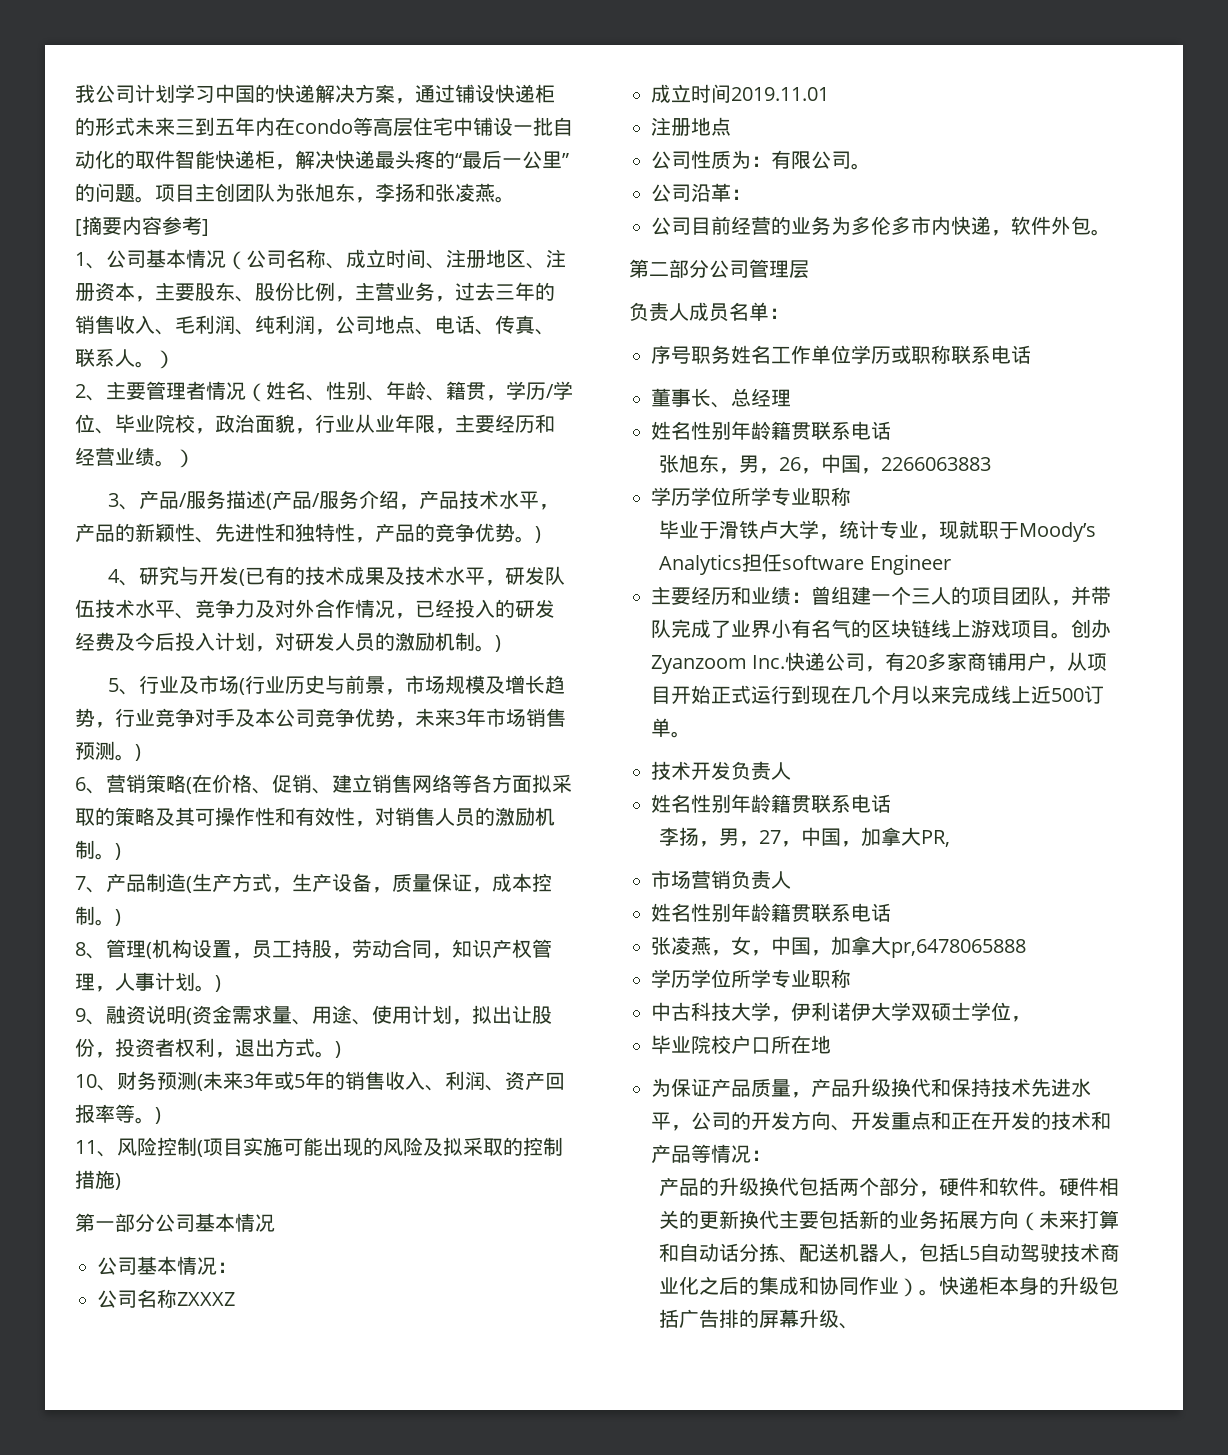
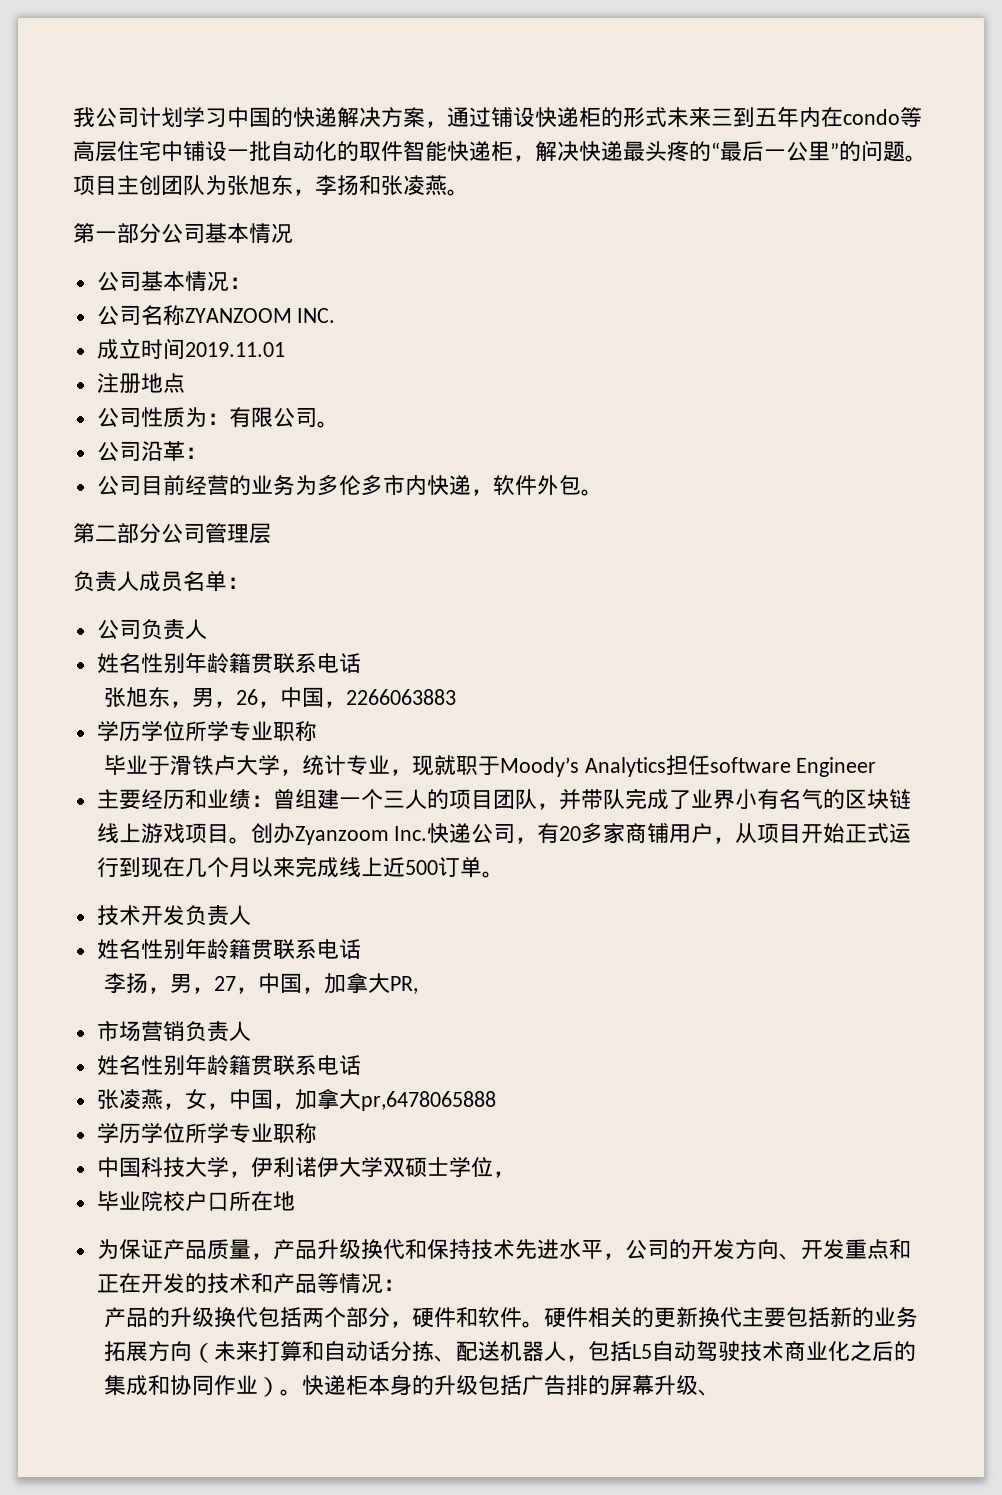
[75,216,209,236] [75,249,566,270] [75,282,555,302] [75,315,555,335] [75,348,175,369] [75,381,573,402] [75,414,555,434] [75,447,195,468] [107,490,559,510] [75,523,541,543] [107,566,565,586] [75,599,555,619] [75,632,501,652] [107,675,565,695] [75,708,566,728] [75,741,141,761] [75,774,572,794] [75,807,555,827] [75,840,121,860] [75,873,552,893] [75,906,121,926] [75,939,552,959] [75,972,221,992] [75,1005,552,1025] [75,1038,341,1058] [75,1071,565,1091] [75,1104,161,1124] [75,1137,563,1157] [75,1170,121,1190] // [摘要内容参考] // 1、公司基本情况（公司名称、成立时间、注册地区、注册资本，主要股东、股份比例，主营业务，过去三年的销售收入、毛利润、纯利润，公司地点、电话、传真、联系人。） // 2、主要管理者情况（姓名、性别、年龄、籍贯，学历/学位、毕业院校，政治面貌，行业从业年限，主要经历和经营业绩。） // 3、产品/服务描述(产品/服务介绍，产品技术水平，产品的新颖性、先进性和独特性，产品的竞争优势。) // 4、研究与开发(已有的技术成果及技术水平，研发队伍技术水平、竞争力及对外合作情况，已经投入的研发经费及今后投入计划，对研发人员的激励机制。) // 5、行业及市场(行业历史与前景，市场规模及增长趋势，行业竞争对手及本公司竞争优势，未来3年市场销售预测。) // 6、营销策略(在价格、促销、建立销售网络等各方面拟采取的策略及其可操作性和有效性，对销售人员的激励机制。) // 7、产品制造(生产方式，生产设备，质量保证，成本控制。) // 8、管理(机构设置，员工持股，劳动合同，知识产权管理，人事计划。) // 9、融资说明(资金需求量、用途、使用计划，拟出让股份，投资者权利，退出方式。) // 10、财务预测(未来3年或5年的销售收入、利润、资产回报率等。) // 11、风险控制(项目实施可能出现的风险及拟采取的控制措施) -> (469, 192) none
[177,1292,235,1306] ZXXXZ -> [184,308,336,323] ZYANZOOM INC.
[651,345,1031,364] [651,388,791,408] 序号职务姓名工作单位学历或职称联系电话 // 董事长、总经理 -> [96,619,207,640] 公司负责人
[671,1002,691,1021] 古 -> [118,1157,141,1177] 国

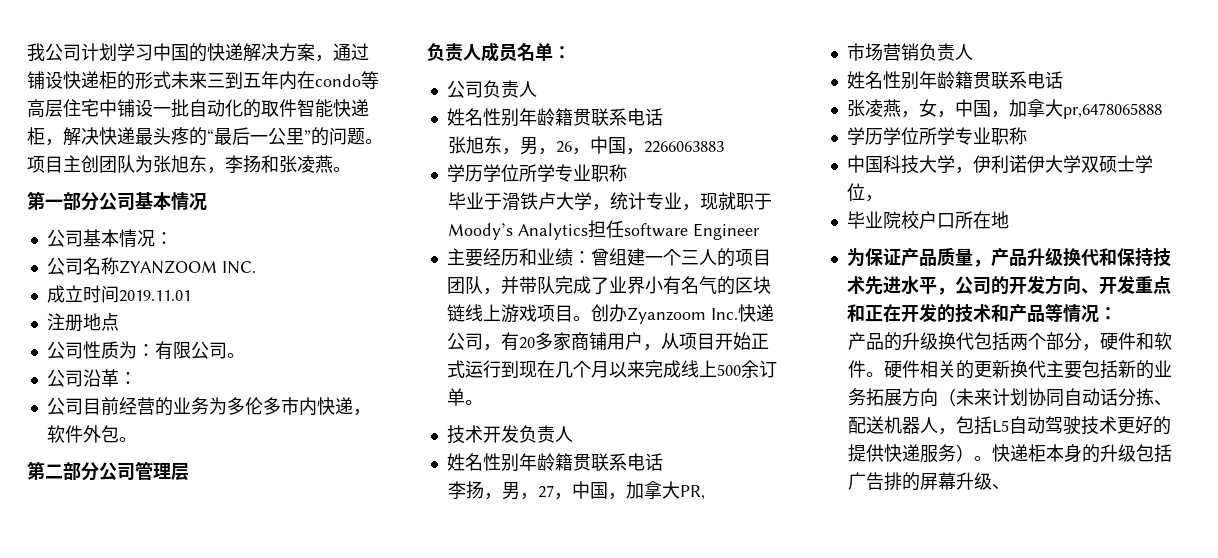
[382,857,438,877] 近500 -> [716,360,759,379] 500余
[257,1341,324,1361] 打算和 -> [991,388,1064,407] 计划协同
[783,1341,916,1362] [103,1375,258,1396] 商业化之后的集成和协同作业 -> [1116,416,1171,435] [847,444,956,463] 更好的提供快递服务

